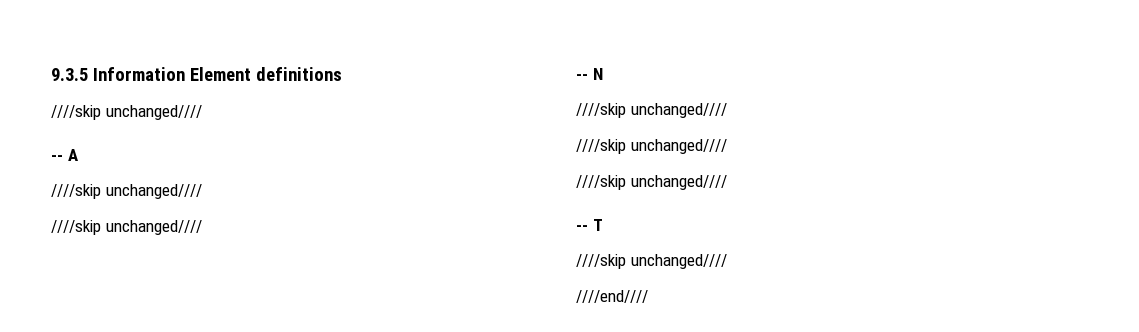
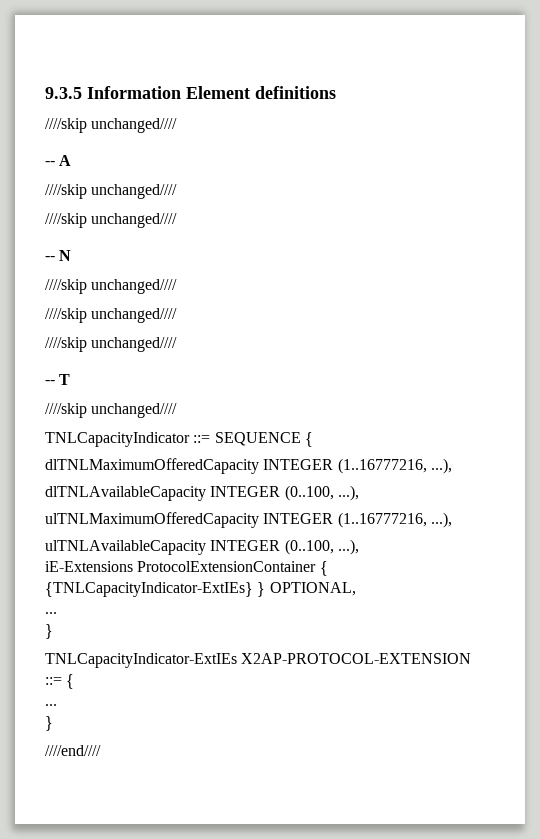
(727, 261) none -> [45,432,313,447] [45,458,452,474] [45,485,359,501] [45,512,452,528] [45,539,359,555] [45,561,328,576] [45,582,356,597] [45,612,57,614] [45,624,53,639] [45,653,472,668] [45,674,75,689] [45,704,57,706] [45,716,53,731] // TNLCapacityIndicator ::= SEQUENCE { // dlTNLMaximumOfferedCapacity INTEGER (1..16777216, ...), // dlTNLAvailableCapacity INTEGER (0..100, ...), // ulTNLMaximumOfferedCapacity INTEGER (1..16777216, ...), // ulTNLAvailableCapacity INTEGER (0..100, ...), // iE-Extensions ProtocolExtensionContainer { {TNLCapacityIndicator-ExtIEs} } OPTIONAL, // ... // } // TNLCapacityIndicator-ExtIEs X2AP-PROTOCOL-EXTENSION ::= { // ... // }

